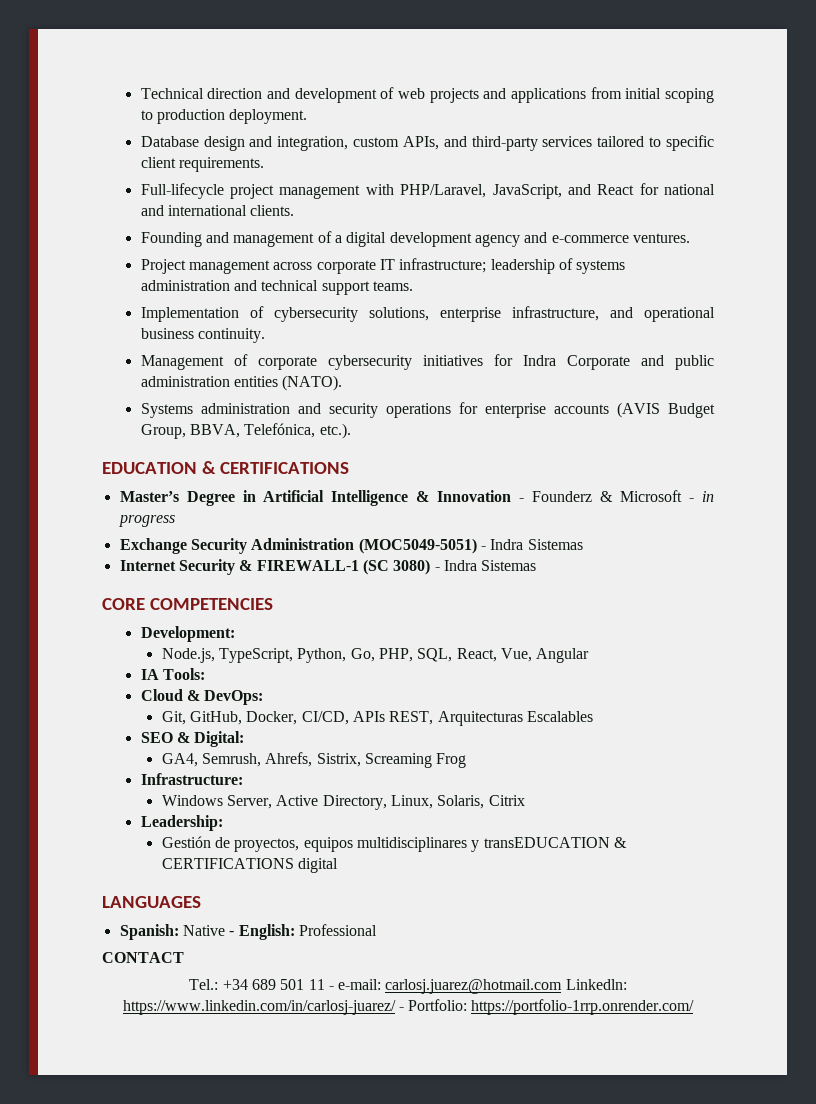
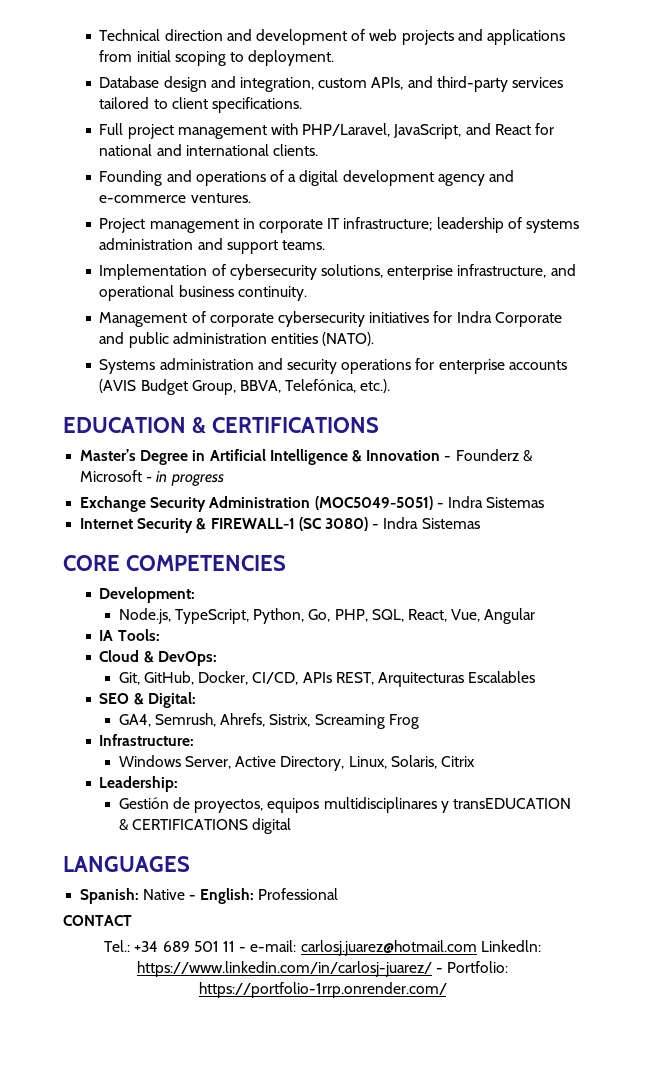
[156,109,225,124] production -> (245, 57) none
[666,135,714,151] [140,157,264,172] [140,183,224,199] specific client requirements. // Full-lifecycle -> [171,97,303,113] [99,123,124,135] client specifications. // Full
[233,233,315,247] management -> [195,171,266,186] operations
[273,262,313,270] across -> [242,218,255,229] in
[261,280,319,291] technical -> (223, 244) none

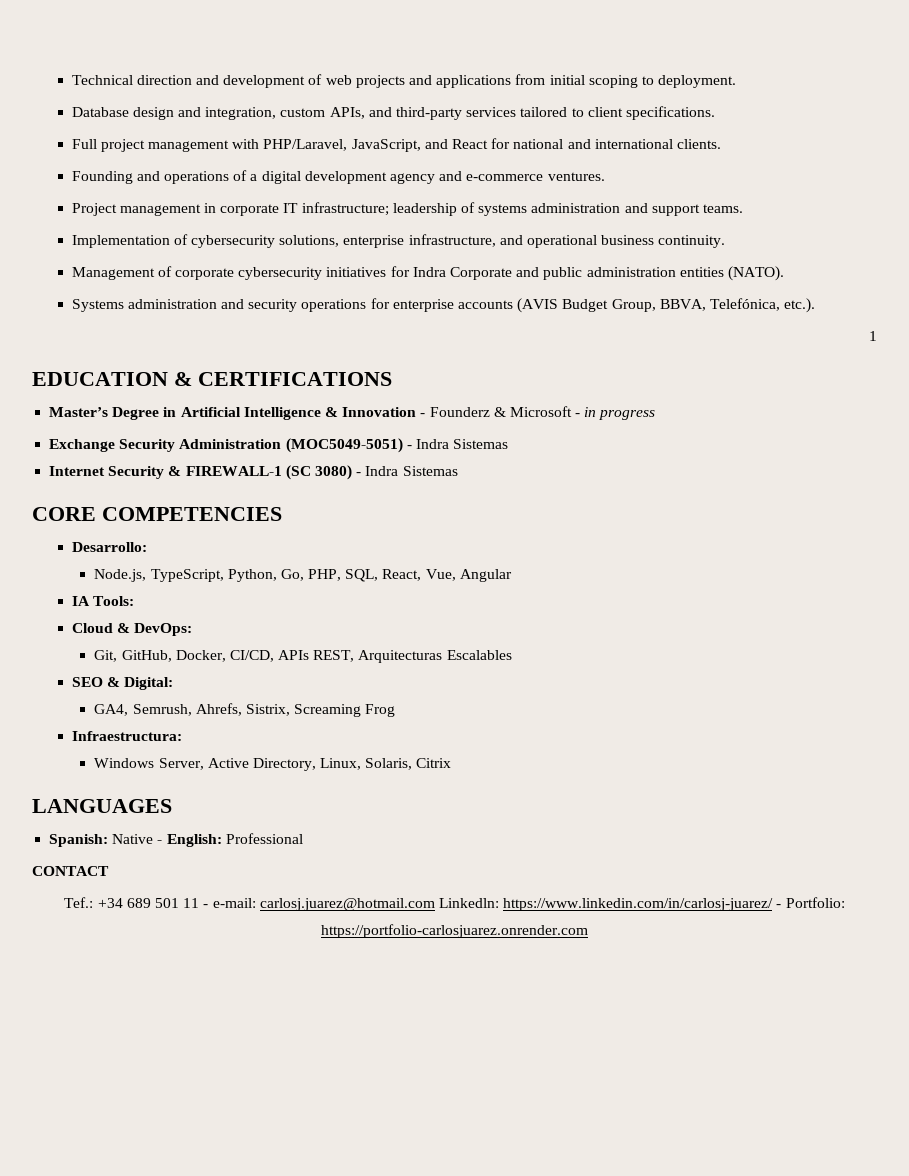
(391, 386) none -> [869,331,877,341] // 1
[99,587,196,603] Development: -> [71,542,147,552] Desarrollo:
[99,734,195,746] Infrastructure: -> [71,731,182,741] Infraestructura:
[99,776,179,792] [118,797,572,813] [118,818,292,834] // Leadership: // Gestión de proyectos, equipos multidisciplinares y transEDUCATION & CERTIFICATIONS digital -> (452, 763) none
[104,940,131,952] Tel.: -> [64,897,94,908] Tef.:
[198,982,447,998] https://portfolio-1rrp.onrender.com/ -> [321,924,588,938] https://portfolio-carlosjuarez.onrender.com

